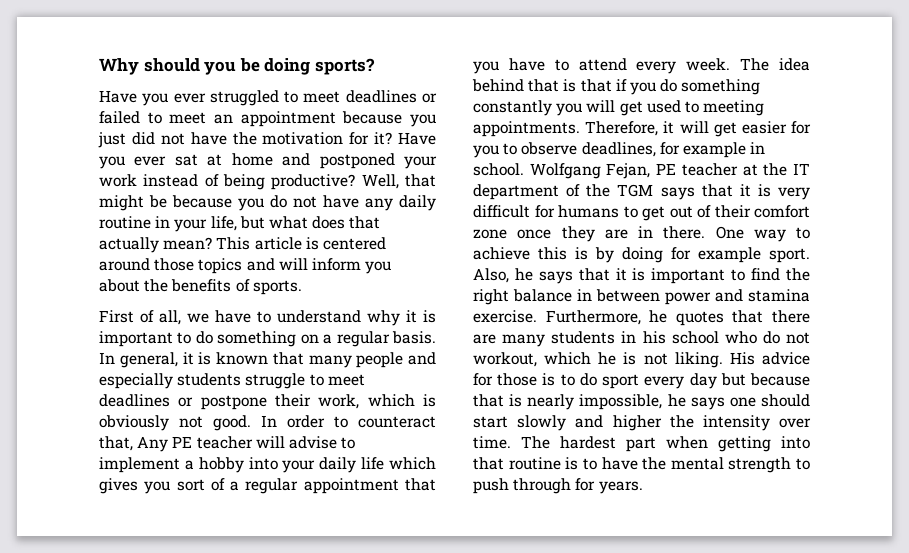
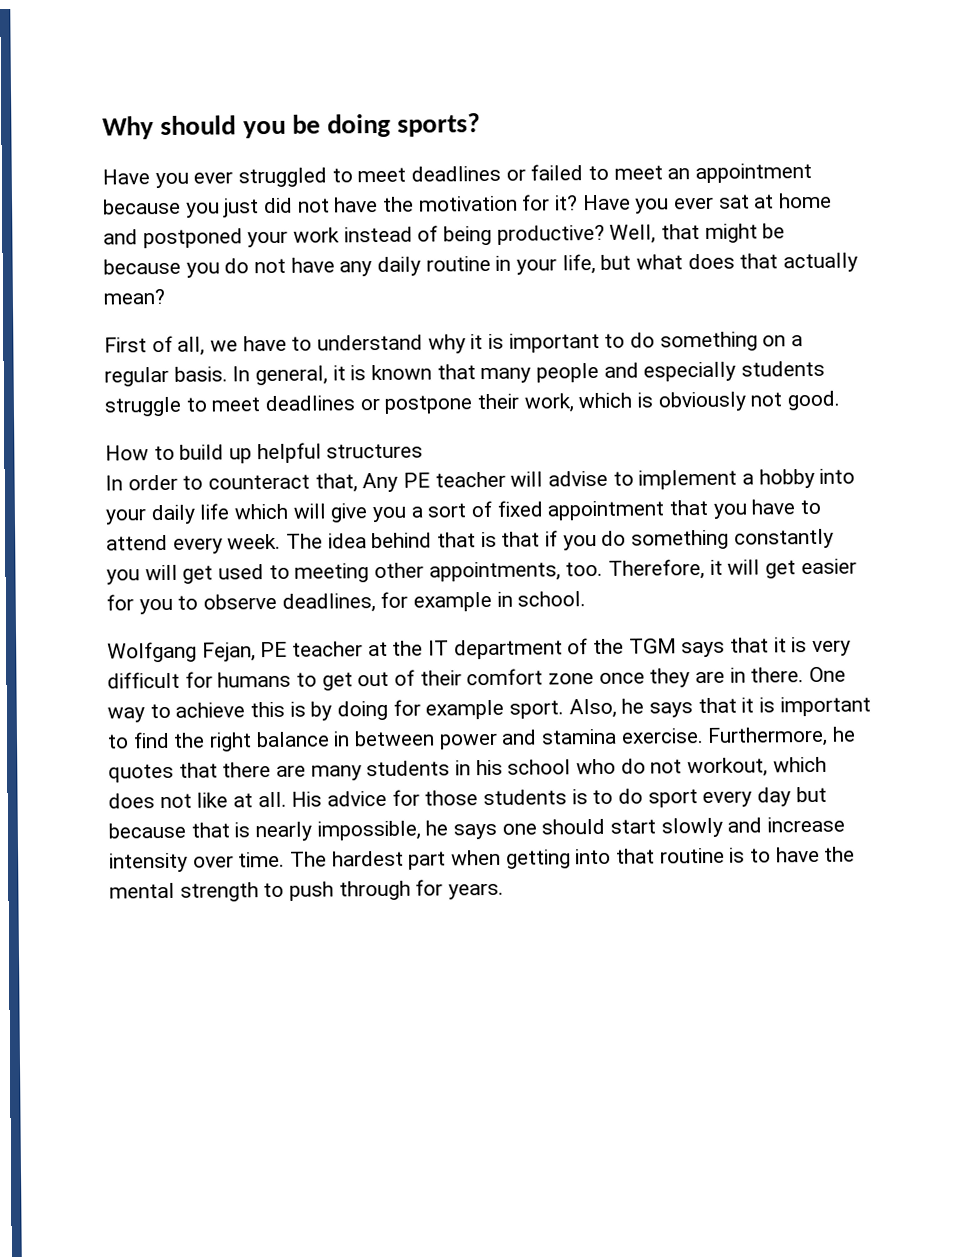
[216,237,386,250] [99,258,392,274] [99,279,302,295] This article is centered around those topics and will inform you about the benefits of sports. -> (165, 296) none
(251, 423) none -> [105,442,424,464] // How to build up helpful structures //
[99,478,299,494] gives you sort of a regular -> [292,500,543,523] will give you a sort of fixed
[473,121,580,137] appointments. -> [374,561,604,582] other appointments, too.
(524, 169) none -> (587, 599) //
[598,352,723,368] he is not liking. -> [108,791,287,809] does not like at all.
(538, 379) none -> [483,789,568,806] students
[612,415,694,431] higher the -> [767,816,846,833] increase

